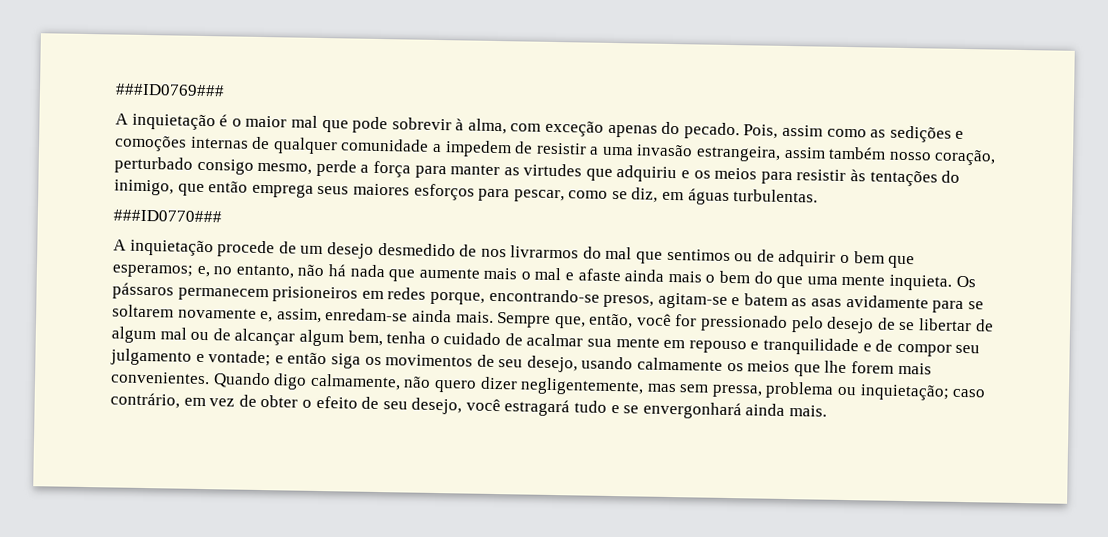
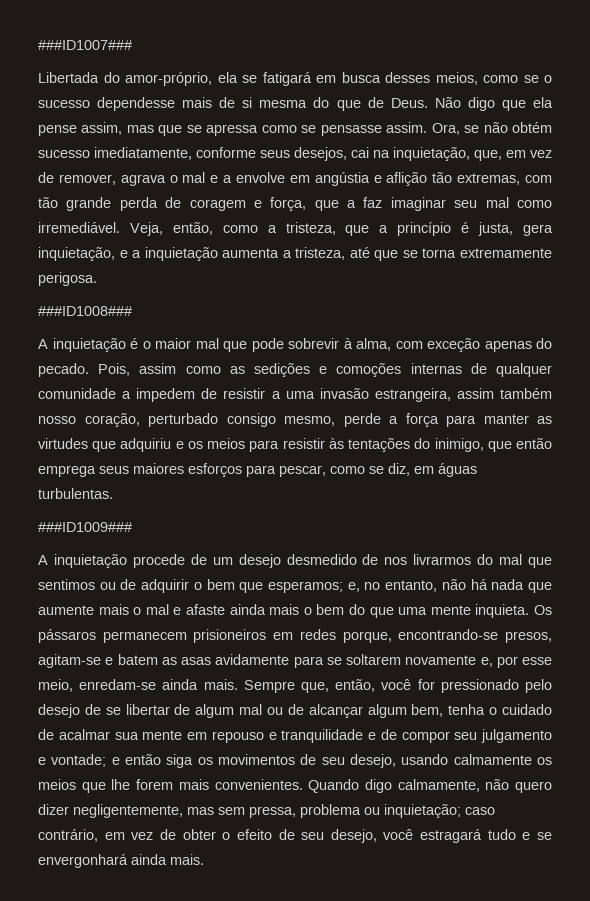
[115,83,225,97] ###ID0769### -> [38,40,132,50] [38,72,552,86] [38,97,554,111] [38,122,552,136] [38,147,552,161] [38,172,552,186] [38,197,552,211] [38,222,554,236] [38,247,552,261] [38,272,97,286] [38,306,132,316] ###ID1007### // Libertada do amor-próprio, ela se fatigará em busca desses meios, como se o sucesso dependesse mais de si mesma do que de Deus. Não digo que ela pense assim, mas que se apressa como se pensasse assim. Ora, se não obtém sucesso imediatamente, conforme seus desejos, cai na inquietação, que, em vez de remover, agrava o mal e a envolve em angústia e aflição tão extremas, com tão grande perda de coragem e força, que a faz imaginar seu mal como irremediável. Veja, então, como a tristeza, que a princípio é justa, gera inquietação, e a inquietação aumenta a tristeza, até que se torna extremamente perigosa. // ###ID1008###
[113,209,222,223] ###ID0770### -> [38,522,132,532] ###ID1009###
[276,308,322,324] assim, -> [496,656,552,668] [38,679,73,692] por esse meio,

